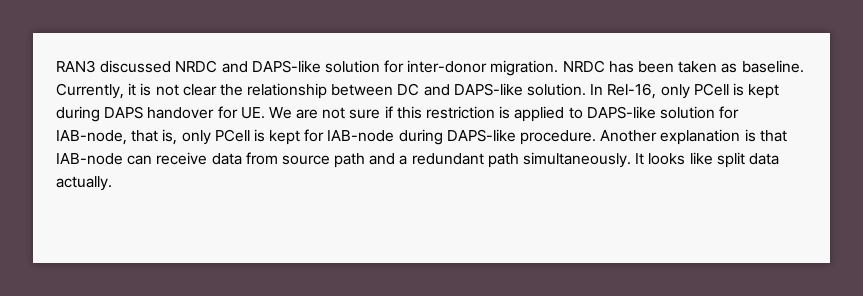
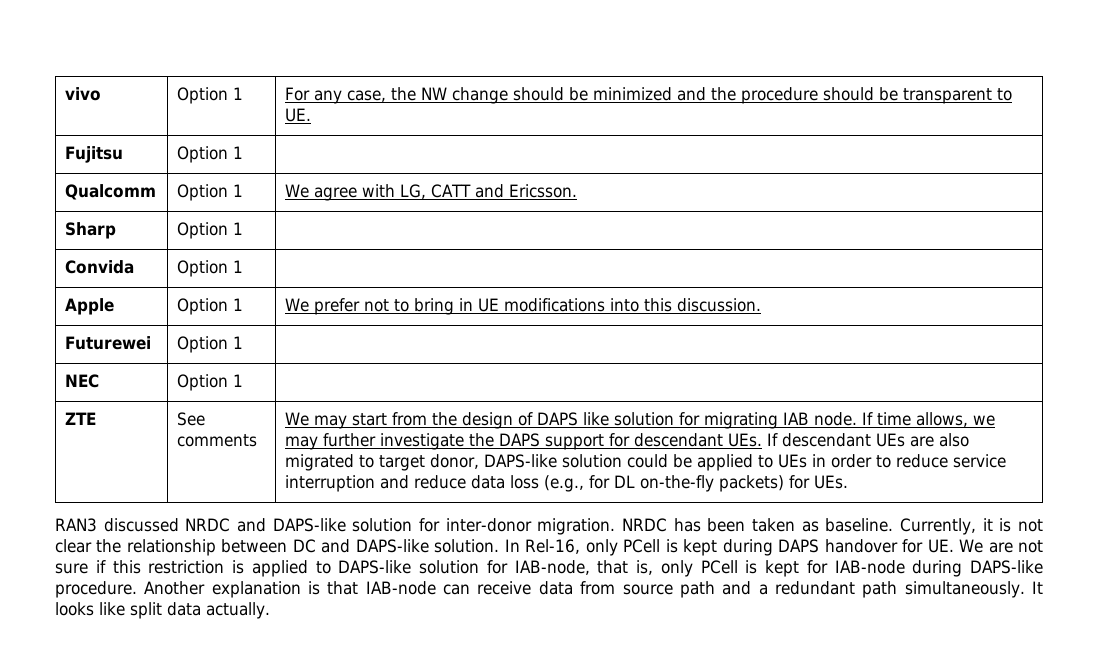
(56, 66) none -> [65,87,102,101] [177,87,244,104] [285,87,1013,104] [285,108,312,122] [65,146,124,163] [177,146,244,163] [65,184,157,200] [177,184,244,201] [285,184,578,201] [65,222,117,239] [177,222,244,239] [65,260,135,274] [177,260,244,277] [65,298,115,315] [177,298,244,315] [285,298,762,315] [65,336,152,350] [177,336,244,353] [65,374,100,388] [177,374,244,391] [65,412,97,425] [177,412,206,426] [177,434,258,447] [285,412,996,429] [285,433,970,450] [285,454,1007,471] [285,475,849,492] vivo | Option 1 | For any case, the NW change should be minimized and the procedure should be transparent to UE. // Fujitsu | Option 1 | // Qualcomm | Option 1 | We agree with LG, CATT and Ericsson. // Sharp | Option 1 | // Convida | Option 1 | // Apple | Option 1 | We prefer not to bring in UE modifications into this discussion. // Futurewei | Option 1 | // NEC | Option 1 | // ZTE | See comments | We may start from the design of DAPS like solution for migrating IAB node. If time allows, we may further investigate the DAPS support for descendant UEs. If descendant UEs are also migrated to target donor, DAPS-like solution could be applied to UEs in order to reduce service interruption and reduce data loss (e.g., for DL on-the-fly packets) for UEs. //

